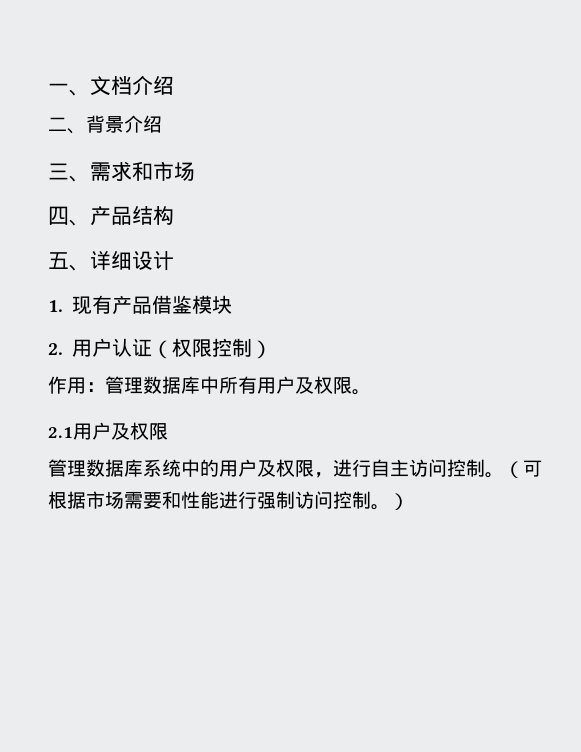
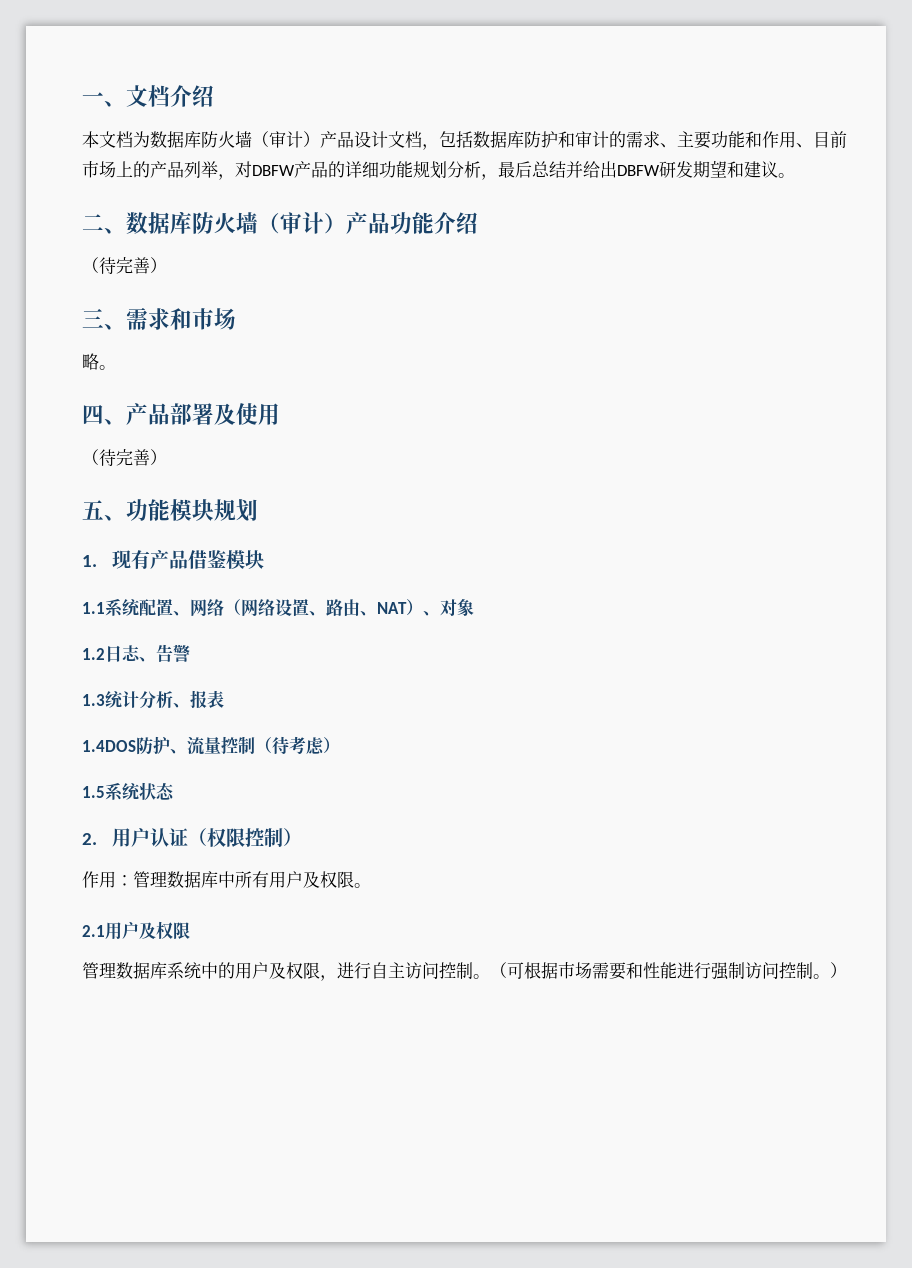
[48,115,162,134] 二、背景介绍 -> [82,131,847,150] [82,160,795,180] [82,211,478,234] [82,257,167,274] 本文档为数据库防火墙（审计）产品设计文档，包括数据库防护和审计的需求、主要功能和作用、目前市场上的产品列举，对DBFW产品的详细功能规划分析，最后总结并给出DBFW研发期望和建议。 // 二、数据库防火墙（审计）产品功能介绍 // （待完善）
(195, 171) none -> [82,353,116,370] // 略。
[132,206,174,225] [48,251,174,271] 结构 // 五、详细设计 -> [170,403,280,425] [82,449,167,466] [82,499,258,522] 部署及使用 // （待完善） // 五、功能模块规划
(233, 304) none -> [82,598,474,617] [82,644,190,662] [82,690,224,709] [82,736,340,755] [82,782,175,801] // 1.1系统配置、网络（网络设置、路由、NAT）、对象 // 1.2日志、告警 // 1.3统计分析、报表 // 1.4DOS防护、流量控制（待考虑） // 1.5系统状态

